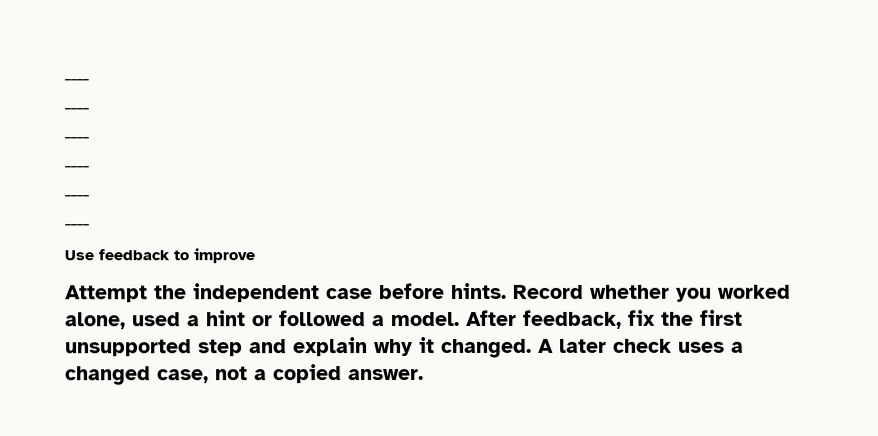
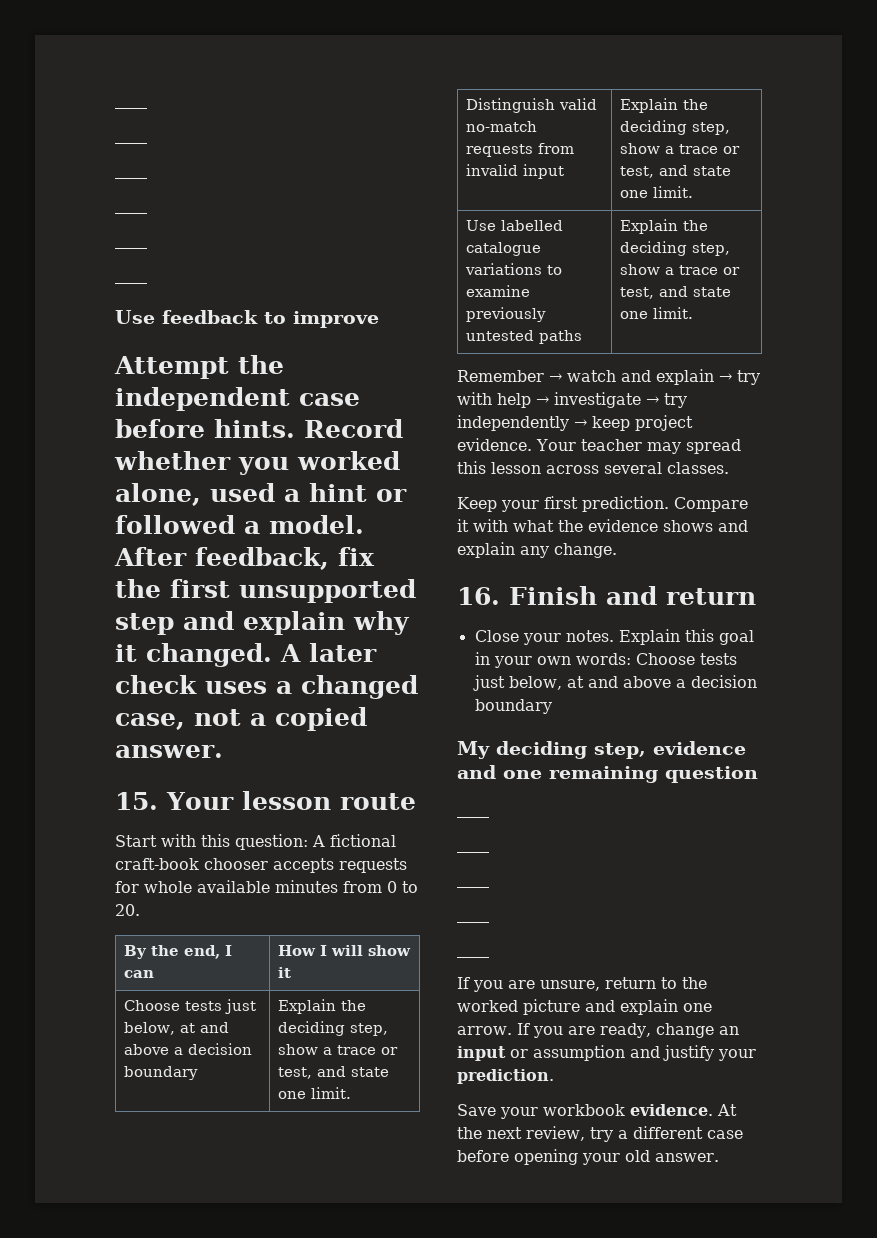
(424, 375) none -> [115,791,416,810] [115,834,396,850] [115,858,407,873] [115,880,418,893] [115,904,140,916] [124,945,233,959] [124,970,155,978] [278,945,412,956] [278,967,292,978] [124,999,257,1014] [124,1022,230,1035] [124,1043,253,1055] [124,1066,199,1080] [278,999,367,1014] [278,1021,389,1036] [278,1044,399,1055] [278,1066,390,1079] [278,1087,352,1099] [466,98,598,113] [466,121,538,132] [466,143,575,157] [466,164,565,179] [620,98,709,113] [620,120,731,135] [620,143,741,154] [620,165,732,178] [620,186,694,198] [466,220,564,231] [466,242,542,256] [465,263,563,275] [466,285,531,297] [466,307,547,322] [466,330,583,344] [620,219,709,234] [620,241,731,256] [620,264,741,275] [620,286,732,299] [620,307,694,319] [457,369,760,385] [457,392,687,408] [457,415,693,431] [457,438,741,454] [457,461,729,474] [457,496,748,512] [457,519,748,532] [457,542,617,558] [457,586,756,605] [474,629,754,645] [474,652,737,668] [472,675,757,691] [474,699,552,714] [457,741,746,759] [457,765,758,783] [457,814,489,818] [457,849,489,853] [457,884,489,888] [457,919,489,923] [457,954,489,958] [457,977,707,992] [457,999,712,1015] [457,1023,739,1038] [457,1045,756,1061] [457,1069,554,1084] [457,1104,737,1119] [457,1126,743,1142] [457,1149,719,1165] // 15. Your lesson route // Start with this question: A fictional craft-book chooser accepts requests for whole available minutes from 0 to 20. // By the end, I can | How I will show it // Choose tests just below, at and above a decision boundary | Explain the deciding step, show a trace or test, and state one limit. // Distinguish valid no-match requests from invalid input | Explain the deciding step, show a trace or test, and state one limit. // Use labelled catalogue variations to examine previously untested paths | Explain the deciding step, show a trace or test, and state one limit. // Remember → watch and explain → try with help → investigate → try independently → keep project evidence. Your teacher may spread this lesson across several classes. // Keep your first prediction. Compare it with what the evidence shows and explain any change. // 16. Finish and return // Close your notes. Explain this goal in your own words: Choose tests just below, at and above a decision boundary // My deciding step, evidence and one remaining question // ____ // ____ // ____ // ____ // ____ // If you are unsure, return to the worked picture and explain one arrow. If you are ready, change an input or assumption and justify your prediction. // Save your workbook evidence. At the next review, try a different case before opening your old answer.

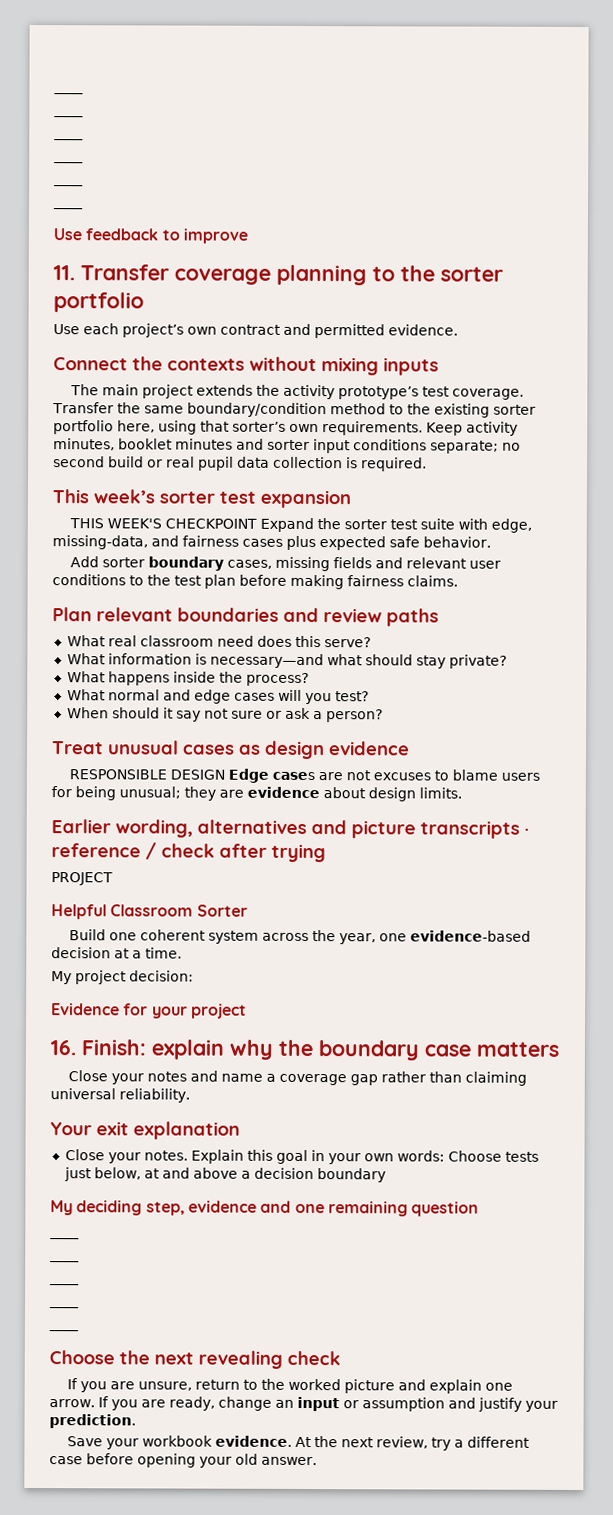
[114,355,284,379] [115,387,360,411] [115,419,403,438] [114,451,400,475] [115,483,407,506] [115,515,364,534] [114,547,375,570] [115,579,416,603] [115,611,410,635] [115,643,377,667] [115,675,418,699] [115,707,367,731] [115,745,223,758] [115,791,416,810] [115,834,396,850] [115,858,407,873] [115,880,418,893] [115,904,140,916] [124,945,233,959] [124,970,155,978] [278,945,412,956] [278,967,292,978] [124,999,257,1014] [124,1022,230,1035] [124,1043,253,1055] [124,1066,199,1080] [278,999,367,1014] [278,1021,389,1036] [278,1044,399,1055] [278,1066,390,1079] [278,1087,352,1099] [466,98,598,113] [466,121,538,132] [466,143,575,157] [466,164,565,179] [620,98,709,113] [620,120,731,135] [620,143,741,154] [620,165,732,178] [620,186,694,198] [466,220,564,231] [466,242,542,256] [465,263,563,275] [466,285,531,297] [466,307,547,322] [466,330,583,344] [620,219,709,234] [620,241,731,256] [620,264,741,275] [620,286,732,299] [620,307,694,319] [457,369,760,385] [457,392,687,408] [457,415,693,431] [457,438,741,454] [457,461,729,474] [457,496,748,512] [457,519,748,532] [457,542,617,558] [457,586,756,605] Attempt the independent case before hints. Record whether you worked alone, used a hint or followed a model. After feedback, fix the first unsupported step and explain why it changed. A later check uses a changed case, not a copied answer. // 15. Your lesson route // Start with this question: A fictional craft-book chooser accepts requests for whole available minutes from 0 to 20. // By the end, I can | How I will show it // Choose tests just below, at and above a decision boundary | Explain the deciding step, show a trace or test, and state one limit. // Distinguish valid no-match requests from invalid input | Explain the deciding step, show a trace or test, and state one limit. // Use labelled catalogue variations to examine previously untested paths | Explain the deciding step, show a trace or test, and state one limit. // Remember → watch and explain → try with help → investigate → try independently → keep project evidence. Your teacher may spread this lesson across several classes. // Keep your first prediction. Compare it with what the evidence shows and explain any change. // 16. Finish and return -> [53,264,503,286] [53,292,144,313] [53,323,458,339] [53,356,439,376] [69,384,524,400] [52,402,536,418] [53,420,518,436] [53,438,521,454] [53,456,427,472] [52,489,351,509] [68,517,532,533] [52,535,491,551] [69,556,501,572] [52,574,458,590] [52,607,439,627] [66,635,371,648] [66,653,507,669] [66,671,309,687] [66,689,369,705] [66,707,383,723] [52,740,410,760] [68,768,540,783] [51,786,462,802] [51,819,529,839] [51,842,326,863] [51,872,113,886] [51,904,248,920] [68,929,531,945] [51,947,182,959] [51,970,194,985] [51,1003,247,1019] [50,1039,559,1061] [67,1070,527,1086] [50,1088,190,1103] [50,1121,240,1140] 11. Transfer coverage planning to the sorter portfolio // Use each project’s own contract and permitted evidence. // Connect the contexts without mixing inputs // The main project extends the activity prototype’s test coverage. Transfer the same boundary/condition method to the existing sorter portfolio here, using that sorter’s own requirements. Keep activity minutes, booklet minutes and sorter input conditions separate; no second build or real pupil data collection is required. // This week’s sorter test expansion // THIS WEEK'S CHECKPOINT Expand the sorter test suite with edge, missing-data, and fairness cases plus expected safe behavior. // Add sorter boundary cases, missing fields and relevant user conditions to the test plan before making fairness claims. // Plan relevant boundaries and review paths // What real classroom need does this serve? // What information is necessary—and what should stay private? // What happens inside the process? // What normal and edge cases will you test? // When should it say not sure or ask a person? // Treat unusual cases as design evidence // RESPONSIBLE DESIGN Edge cases are not excuses to blame users for being unusual; they are evidence about design limits. // Earlier wording, alternatives and picture transcripts · reference / check after trying // PROJECT // Helpful Classroom Sorter // Build one coherent system across the year, one evidence-based decision at a time. // My project decision: // Evidence for your project // 16. Finish: explain why the boundary case matters // Close your notes and name a coverage gap rather than claiming universal reliability. // Your exit explanation
(489, 956) none -> [49,1350,341,1369] // Choose the next revealing check

